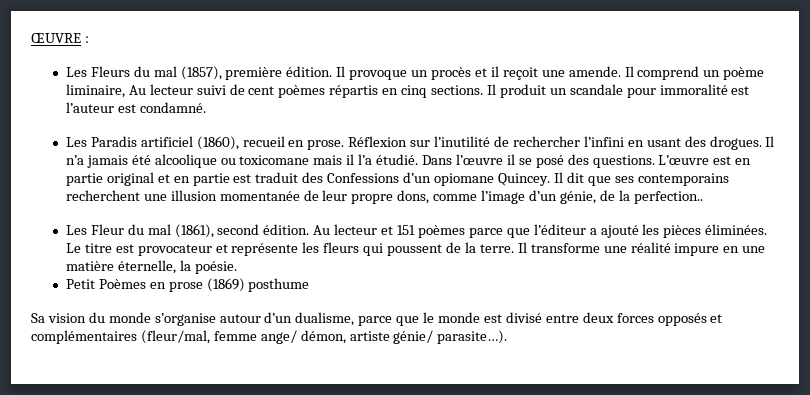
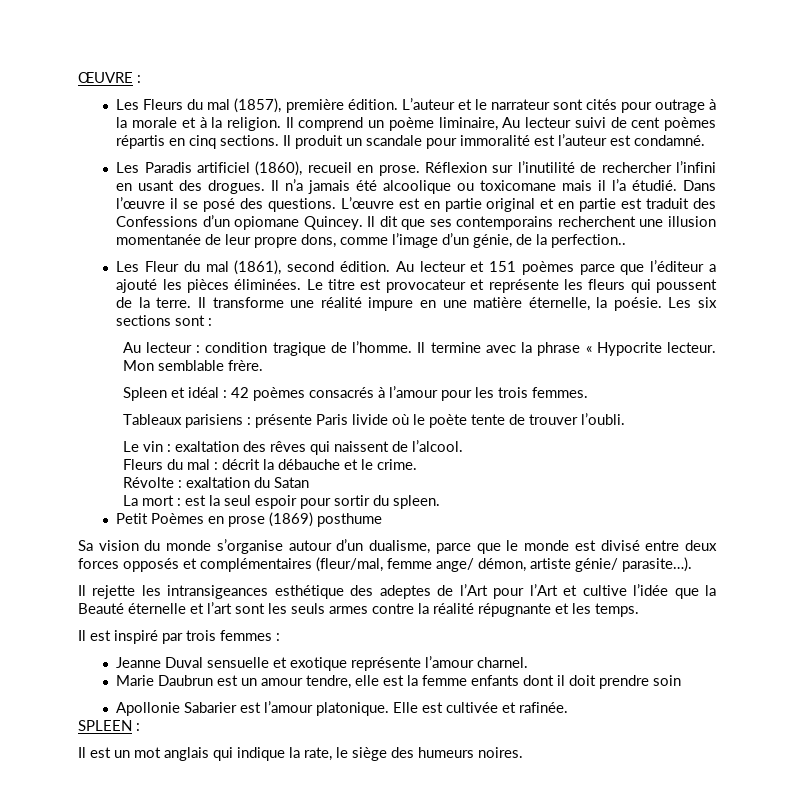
[336,66,621,80] Il provoque un procès et il reçoit une amende. -> [401,98,716,113] [116,117,281,131] L’auteur et le narrateur sont cités pour outrage à la morale et à la religion.
(237, 267) none -> [668,297,717,308] [116,315,213,326] [122,341,716,356] [122,360,263,371] [122,386,588,401] [122,413,625,428] [122,440,463,455] [122,459,417,470] [122,477,309,488] [122,495,440,509] Les six sections sont : // Au lecteur : condition tragique de l’homme. Il termine avec la phrase « Hypocrite lecteur. Mon semblable frère. // Spleen et idéal : 42 poèmes consacrés à l’amour pour les trois femmes. // Tableaux parisiens : présente Paris livide où le poète tente de trouver l’oubli. // Le vin : exaltation des rêves qui naissent de l’alcool. // Fleurs du mal : décrit la débauche et le crime. // Révolte : exaltation du Satan // La mort : est la seul espoir pour sortir du spleen.
(508, 337) none -> [78,584,716,599] [78,602,639,617] [78,630,280,644] [116,656,529,671] [116,675,682,689] [116,701,569,716] [78,720,140,731] [78,747,523,761] // Il rejette les intransigeances esthétique des adeptes de l’Art pour l’Art et cultive l’idée que la Beauté éternelle et l’art sont les seuls armes contre la réalité répugnante et les temps. // Il est inspiré par trois femmes : // Jeanne Duval sensuelle et exotique représente l’amour charnel. // Marie Daubrun est un amour tendre, elle est la femme enfants dont il doit prendre soin // Apollonie Sabarier est l’amour platonique. Elle est cultivée et rafinée. // SPLEEN : // Il est un mot anglais qui indique la rate, le siège des humeurs noires.

